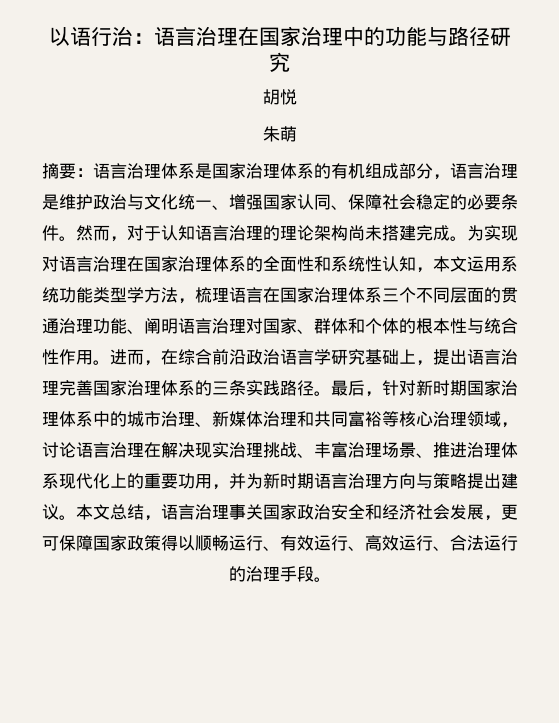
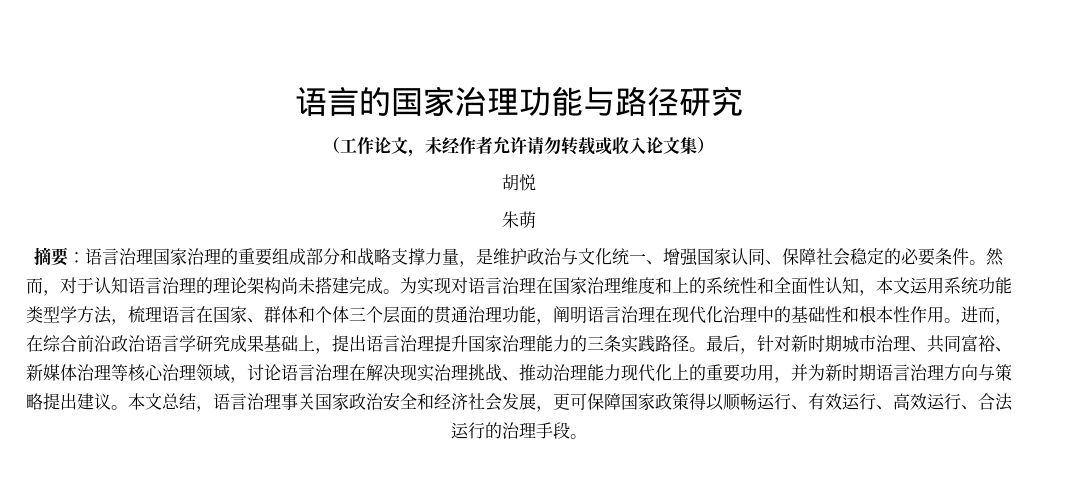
[48,26,385,47] 以语行治：语言治理在国家治理中的 -> [294,86,519,116] 语言的国家治理
(290, 62) none -> [323,136,714,157] // （工作论文，未经作者允许请勿转载或收入论文集）
[160,163,518,180] 体系是国家治理体系的有机组成部分，语言治理 -> [153,248,476,267] 国家治理的重要组成部分和战略支撑力量，
[211,256,365,272] 体系的全面性和系统 -> [620,277,808,294] 维度和上的系统性和全面
[313,287,450,303] 治理体系三个不同 -> [246,306,383,323] 、群体和个体三个
[126,329,144,334] 、 -> [535,319,553,325] ，
[245,318,518,334] 对国家、群体和个体的根本性与统合 -> [654,306,893,324] 在现代化治理中的基础性和根本
(365, 357) none -> [229,335,264,352] 成果
[58,380,195,396] 完善国家治理体系 -> [433,335,570,353] 提升国家治理能力
[466,380,518,396] [41,411,382,427] 国家治理体系中的城市治理、新媒体治理和共同富裕 -> [841,335,1012,353] [25,364,111,381] 城市治理、共同富裕、新媒体治理
[313,442,518,458] [41,473,59,489] 丰富治理场景、推进治理体系 -> [518,364,621,381] 推动治理能力

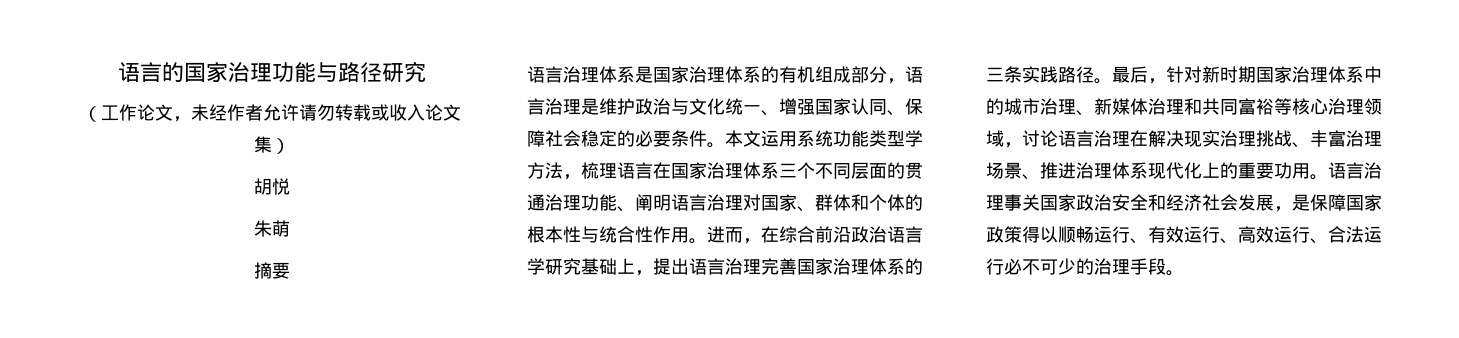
[68,248,476,267] ：语言治理国家治理的重要组成部分和战略支撑力量， -> [527,66,923,84] [527,98,581,115] // 语言治理体系是国家治理体系的有机组成部分，语言治理
[986,248,1004,266] [25,277,876,296] 然而，对于认知语言治理的理论架构尚未搭建完成。为实现对语言治理在国家治理维度和上的系统性和全面性认知， -> (725, 145) none
[246,306,383,323] 、群体和个体三个 -> [707,162,851,179] 治理体系三个不同
[535,319,553,325] ， -> [617,206,635,212] 、
[654,306,893,324] 在现代化治理中的基础性和根本 -> [743,194,923,212] [527,226,635,243] 对国家、群体和个体的根本性与统合
[229,335,264,352] 成果 -> (581, 266) none
[433,335,570,353] 提升国家治理能力 -> [761,258,905,275] 完善国家治理体系
[841,335,1012,353] [25,364,111,381] 城市治理、共同富裕、新媒体治理 -> [1256,66,1382,83] [986,98,1274,116] 国家治理体系中的城市治理、新媒体治理和共同富裕
[518,364,621,381] 推动治理能力 -> [1310,130,1382,147] [986,162,1148,180] 丰富治理场景、推进治理体系
[773,364,1012,383] [25,393,213,412] ，并为新时期语言治理方向与策略提出建议。本文总结， -> [1310,174,1328,180] 。
[552,393,587,410] 更可 -> [1292,194,1310,211] 是
(485, 430) none -> [1004,258,1076,275] 必不可少

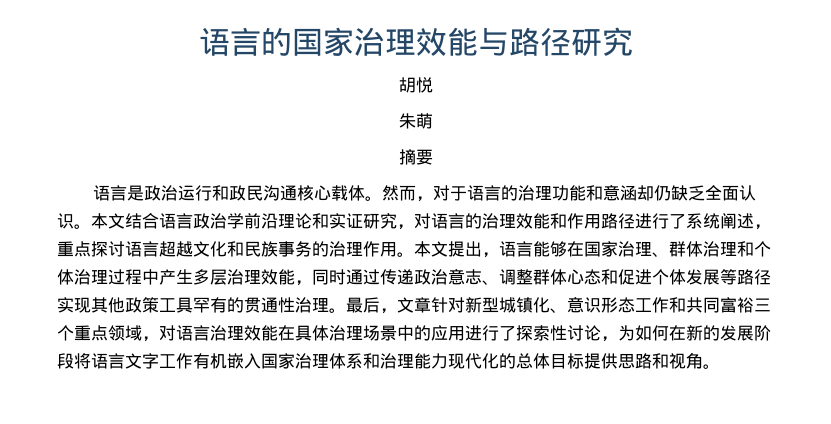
[272,62,294,82] 功 -> [415,27,447,56] 效
[83,104,461,122] [254,136,290,154] [254,178,290,195] [254,220,290,237] [254,262,290,279] [527,66,923,84] [527,98,923,116] [527,130,923,148] [527,162,923,180] [527,194,923,212] [527,226,923,244] [527,258,923,276] [986,66,1382,84] [986,98,1382,116] [986,130,1382,148] [986,162,1382,180] [986,194,1382,212] [986,226,1382,244] [986,258,1166,275] （工作论文，未经作者允许请勿转载或收入论文集） // 胡悦 // 朱萌 // 摘要 // 语言治理体系是国家治理体系的有机组成部分，语言治理是维护政治与文化统一、增强国家认同、保障社会稳定的必要条件。本文运用系统功能类型学方法，梳理语言在国家治理体系三个不同层面的贯通治理功能、阐明语言治理对国家、群体和个体的根本性与统合性作用。进而，在综合前沿政治语言学研究基础上，提出语言治理完善国家治理体系的三条实践路径。最后，针对新时期国家治理体系中的城市治理、新媒体治理和共同富裕等核心治理领域，讨论语言治理在解决现实治理挑战、丰富治理场景、推进治理体系现代化上的重要功用。语言治理事关国家政治安全和经济社会发展，是保障国家政策得以顺畅运行、有效运行、高效运行、合法运行必不可少的治理手段 -> [398,77,433,93] [398,113,433,129] [398,149,433,165] [93,185,757,202] [57,213,771,230] [57,241,771,258] [57,269,771,286] [57,297,771,314] [57,325,771,342] [57,352,703,369] 胡悦 // 朱萌 // 摘要 // 语言是政治运行和政民沟通核心载体。然而，对于语言的治理功能和意涵却仍缺乏全面认识。本文结合语言政治学前沿理论和实证研究，对语言的治理效能和作用路径进行了系统阐述，重点探讨语言超越文化和民族事务的治理作用。本文提出，语言能够在国家治理、群体治理和个体治理过程中产生多层治理效能，同时通过传递政治意志、调整群体心态和促进个体发展等路径实现其他政策工具罕有的贯通性治理。最后，文章针对新型城镇化、意识形态工作和共同富裕三个重点领域，对语言治理效能在具体治理场景中的应用进行了探索性讨论，为如何在新的发展阶段将语言文字工作有机嵌入国家治理体系和治理能力现代化的总体目标提供思路和视角

